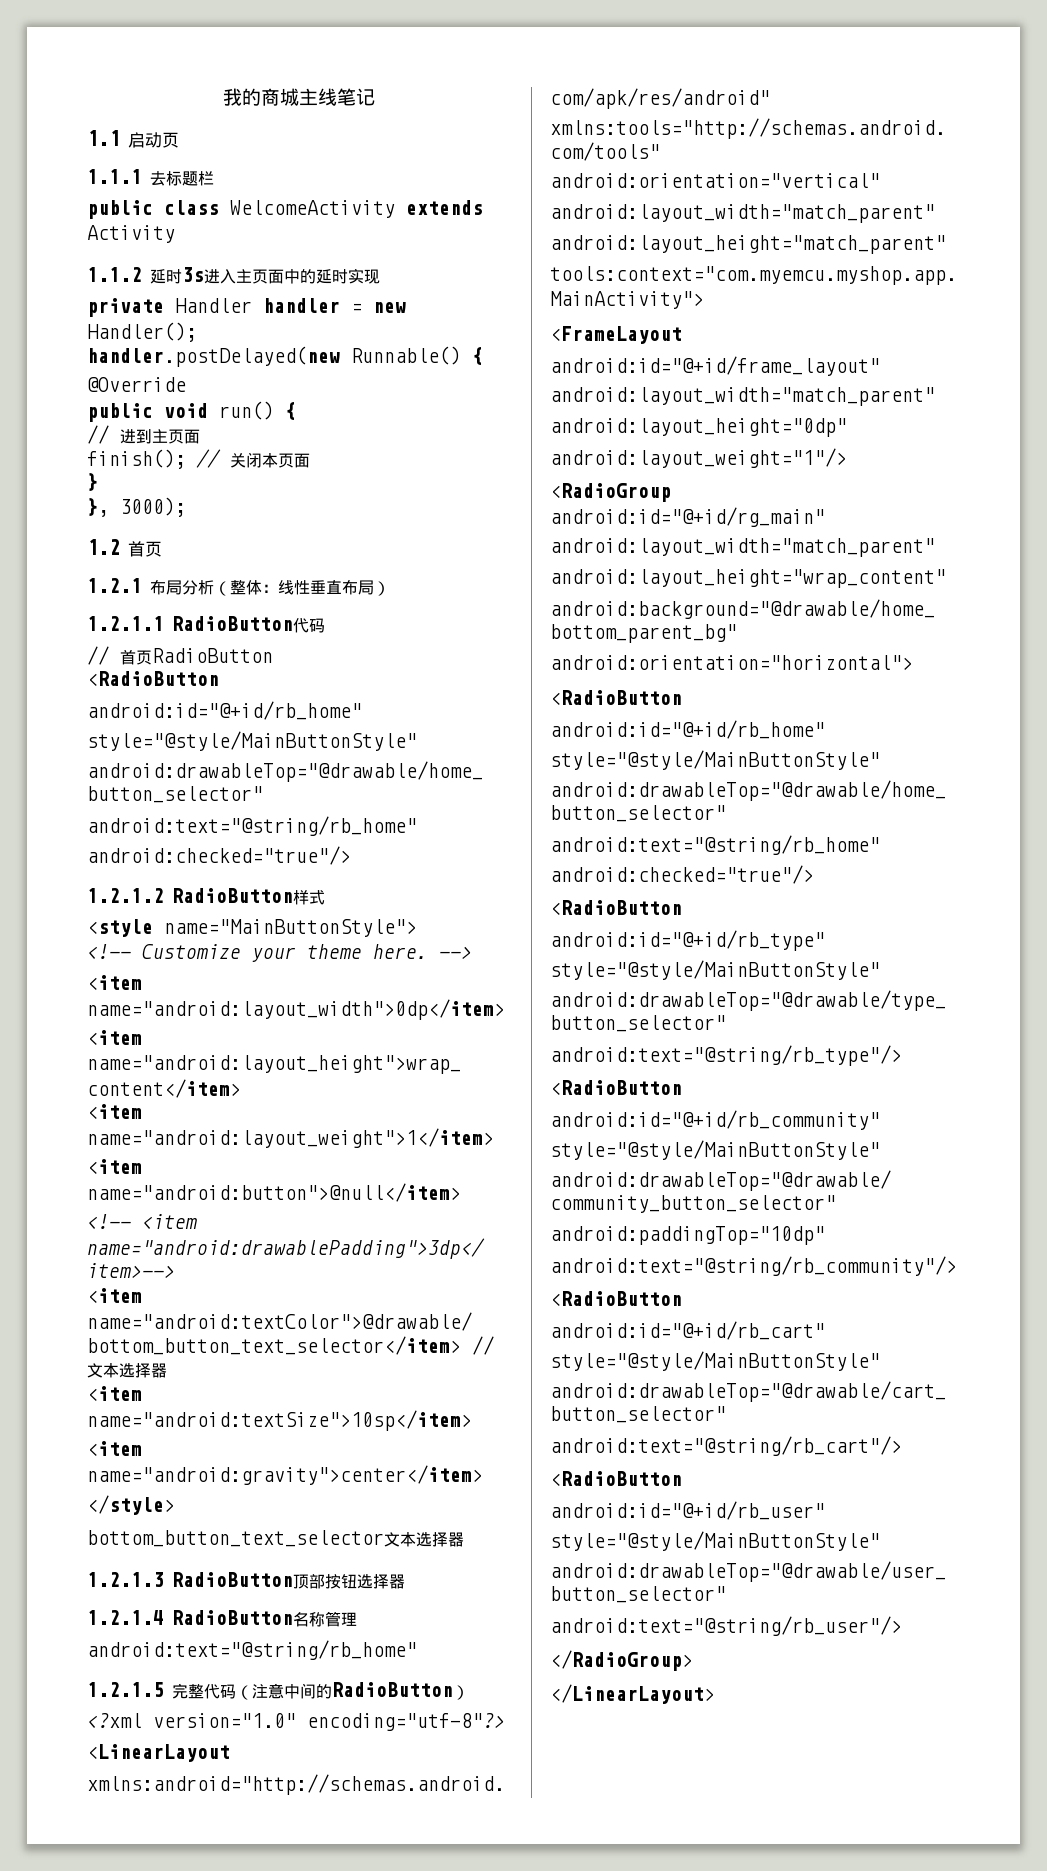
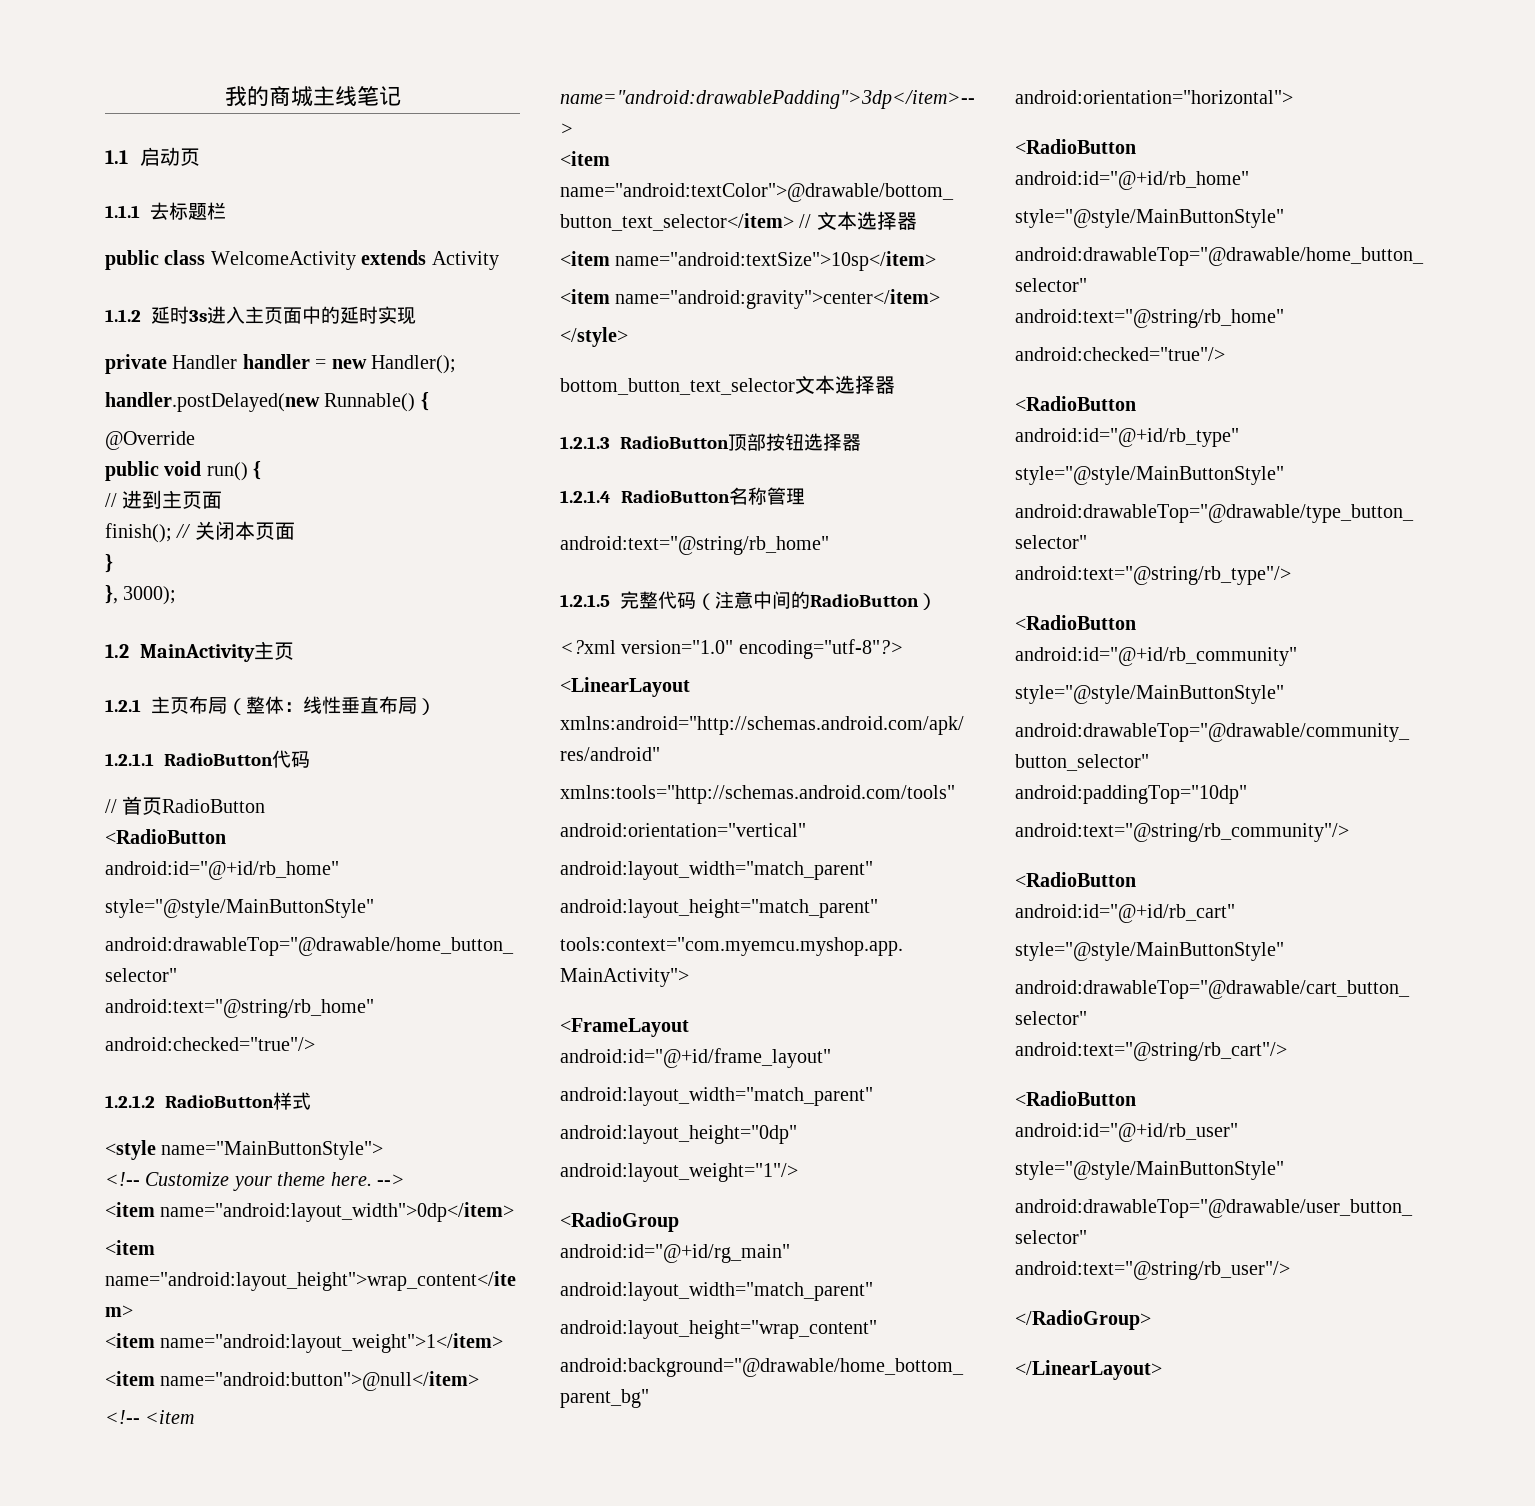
[128,541,145,557] 首 -> [139,641,274,662] MainActivity主
[150,579,214,595] 布局分析 -> [151,696,227,714] 主页布局

